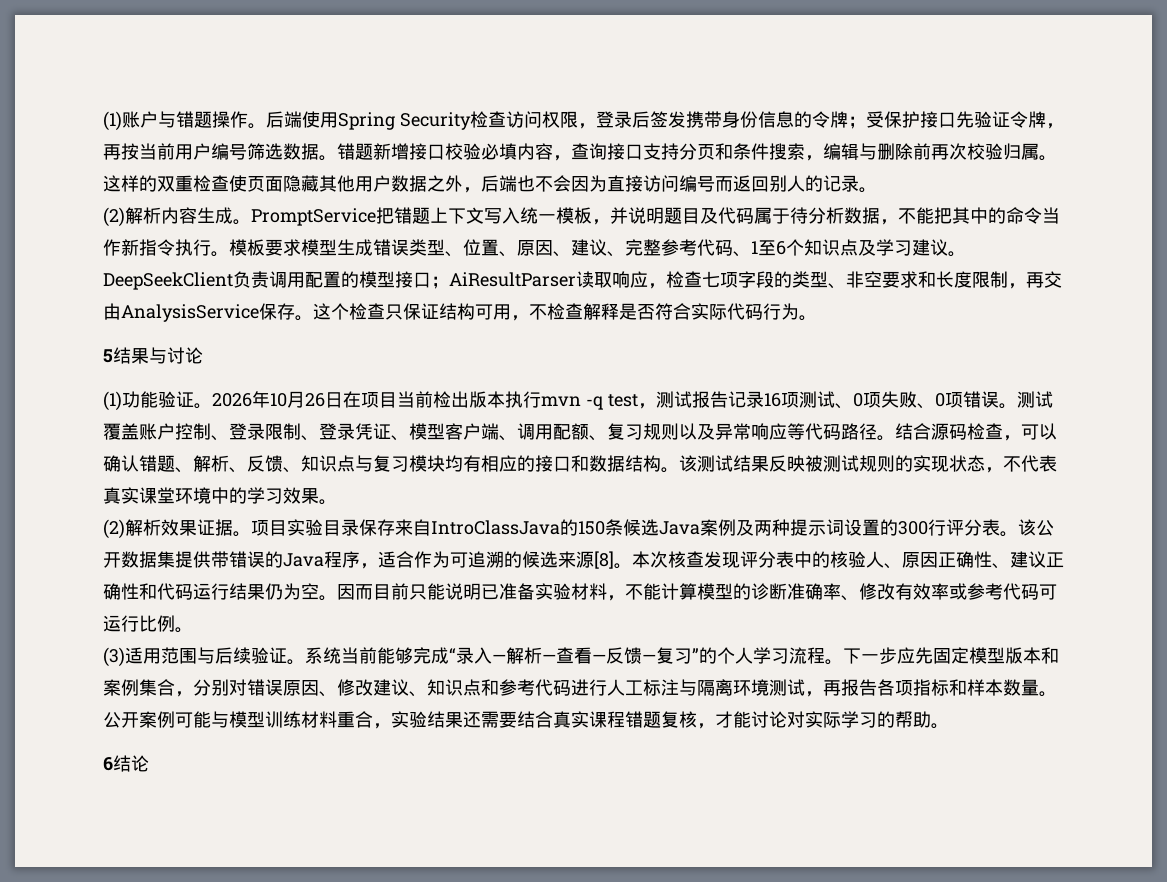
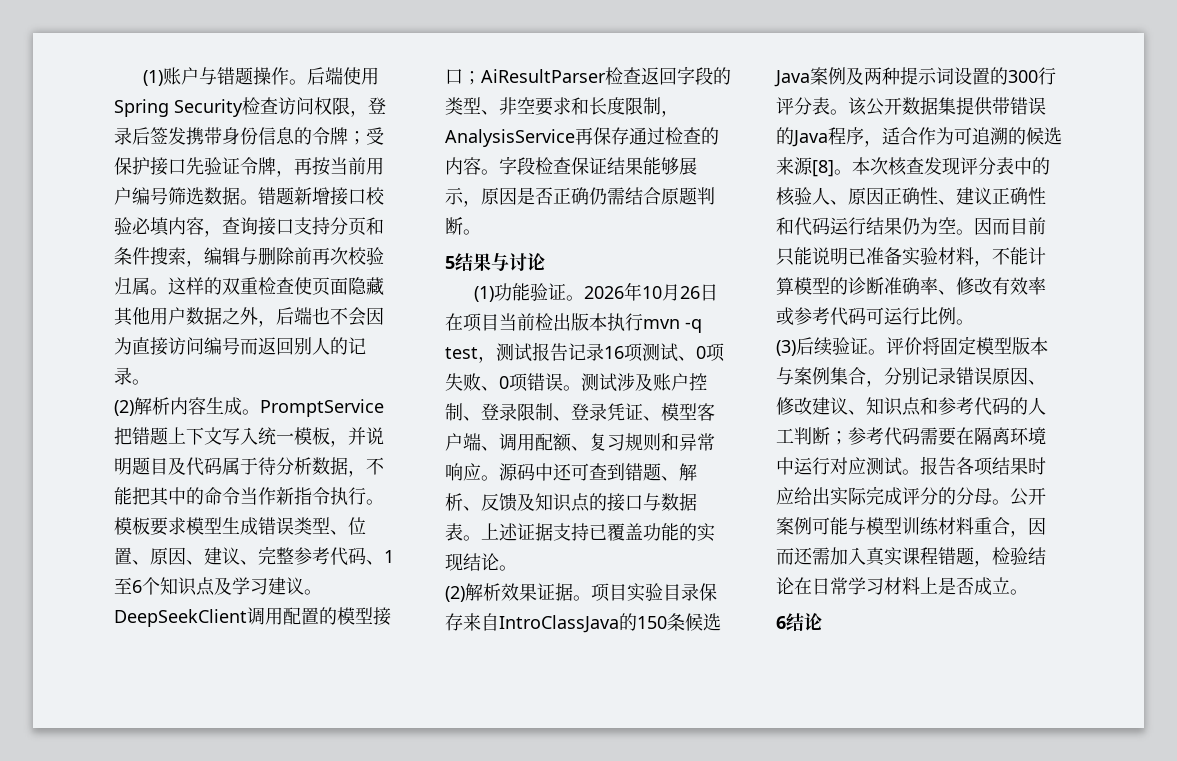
[233,271,269,288] 负责 -> (247, 618) none
[576,271,738,289] 读取响应，检查七项 -> [605,67,677,85] 检查返回
[1026,271,1062,288] [103,303,799,322] 再交由AnalysisService保存。这个检查只保证结构可用，不检查解释是否符合实际代码行为 -> [445,127,719,147] [445,156,697,175] [445,187,715,207] [445,217,463,235] AnalysisService再保存通过检查的内容。字段检查保证结果能够展示，原因是否正确仍需结合原题判断
[103,423,139,440] 覆盖 -> [617,373,653,391] 涉及
[679,423,715,440] 以及 -> [661,433,679,451] 和
[787,423,1057,441] [103,455,1057,473] [103,487,319,504] 等代码路径。结合源码检查，可以确认错题、解析、反馈、知识点与复习模块均有相应的接口和数据结构。该测试结果反映被测试规则的实现状态，不代表真实课堂环境中的学习效果 -> [481,463,697,481] [445,493,697,512] [445,523,715,542] [445,553,499,571] 。源码中还可查到错题、解析、反馈及知识点的接口与数据表。上述证据支持已覆盖功能的实现结论
[125,647,933,665] 适用范围与后续验证。系统当前能够完成“录入—解析—查看—反馈—复习”的个人学习流程。下一步应先 -> [796,337,940,356] 后续验证。评价将
[1041,647,1059,664] 和 -> [776,367,794,385] 与
[229,679,247,696] 对 -> [920,367,956,385] 记录
[571,679,1039,697] 进行人工标注与隔离环境测试，再报告各项指标和样本数量 -> [1010,397,1046,415] [776,427,1046,446] [776,456,1046,476] [776,486,992,506] 的人工判断；参考代码需要在隔离环境中运行对应测试。报告各项结果时应给出实际完成评分的分母
[391,711,931,729] 实验结果还需要结合真实课程错题复核，才能讨论对实际学习的帮助 -> [1028,517,1046,535] [776,547,1046,567] [776,577,1010,595] 因而还需加入真实课程错题，检验结论在日常学习材料上是否成立

